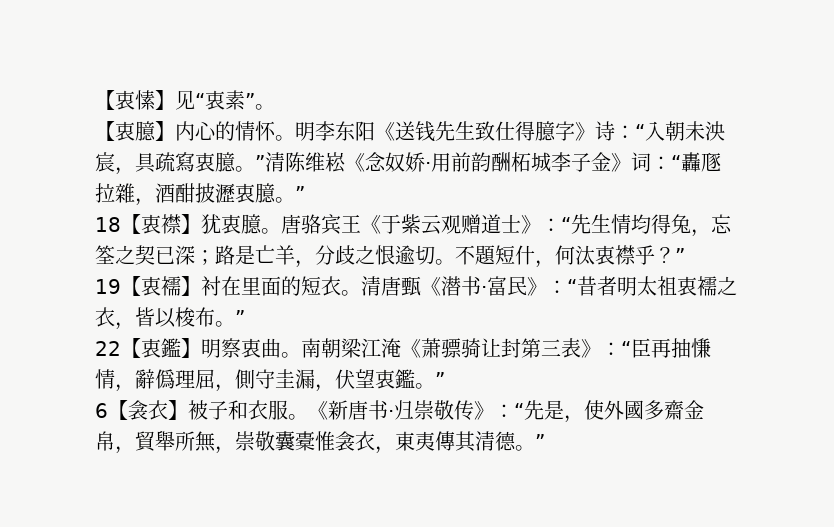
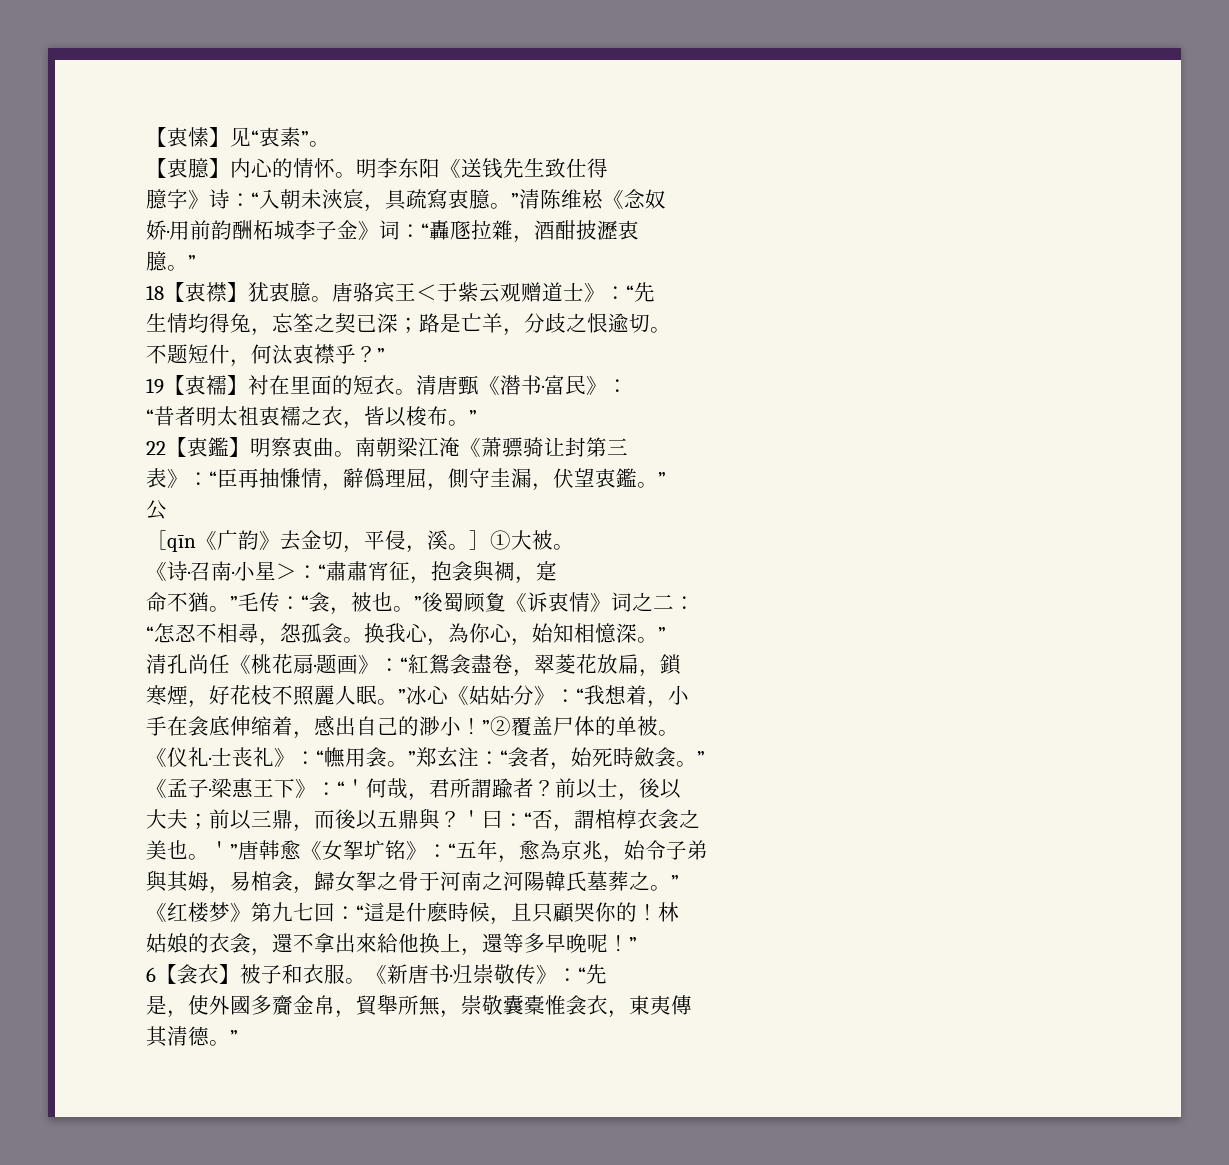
(535, 131) none -> (608, 168) //
[705,121,725,141] 泱 -> [322,189,343,209] 浹
(405, 162) none -> (666, 199) //
(255, 193) none -> (639, 230) //
[361,215,381,234] 《 -> [416,284,437,300] ＜
(591, 224) none -> (655, 292) //
[455,245,496,265] 不題 -> [146,344,188,364] // 不题
(567, 287) none -> (628, 386) //
(561, 347) none -> (628, 446) //
(445, 379) none -> [146,500,167,520] [146,530,574,553] [146,560,557,584] [146,592,695,615] [146,623,666,646] [146,654,681,677] [146,685,689,708] [146,715,679,739] [146,747,705,770] [146,778,681,801] [146,808,700,832] [146,840,708,863] [146,870,679,894] [146,902,679,925] [146,933,637,956] // 公 // ［qīn《广韵》去金切，平侵，溪。］①大被。 // 《诗·召南·小星＞：“肅肅宵征，抱衾與裯，寔 // 命不猶。”毛传：“衾，被也。”後蜀顾夐《诉衷情》词之二： // “怎忍不相尋，怨孤衾。换我心，為你心，始知相憶深。” // 清孔尚任《桃花扇·题画》：“紅鴛衾盡卷，翠菱花放扁，鎖 // 寒煙，好花枝不照麗人眠。”冰心《姑姑·分》：“我想着，小 // 手在衾底伸缩着，感出自己的渺小！”②覆盖尸体的单被。 // 《仪礼·士丧礼》：“幠用衾。”郑玄注：“衾者，始死時斂衾。” // 《孟子·梁惠王下》：“＇何哉，君所謂踰者？前以士，後以 // 大夫；前以三鼎，而後以五鼎與？＇曰：“否，謂棺椁衣衾之 // 美也。＇”唐韩愈《女挐圹铭》：“五年，愈為京兆，始令子弟 // 與其姆，易棺衾，歸女挐之骨于河南之河陽韓氏墓葬之。” // 《红楼梦》第九七回：“這是什麽時候，且只顧哭你的！林 // 姑娘的衣衾，還不拿出來給他换上，還等多早晚呢！”
(544, 410) none -> (607, 974) //
[664,400,684,420] 齋 -> [272,995,293,1016] 齎
(455, 441) none -> (692, 1005) //

